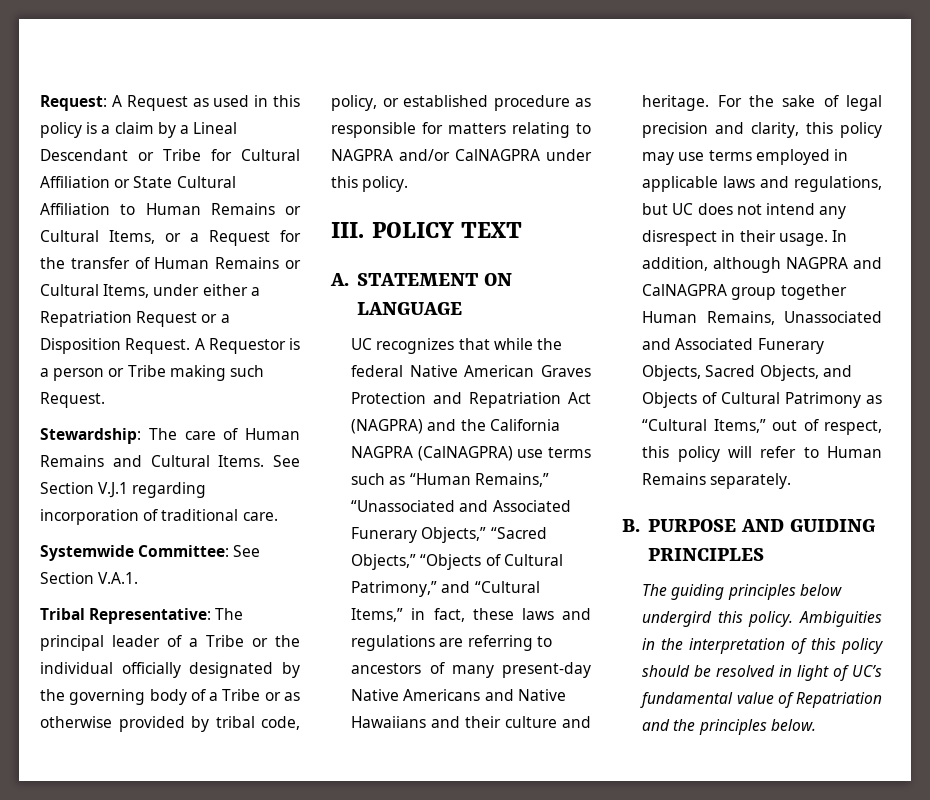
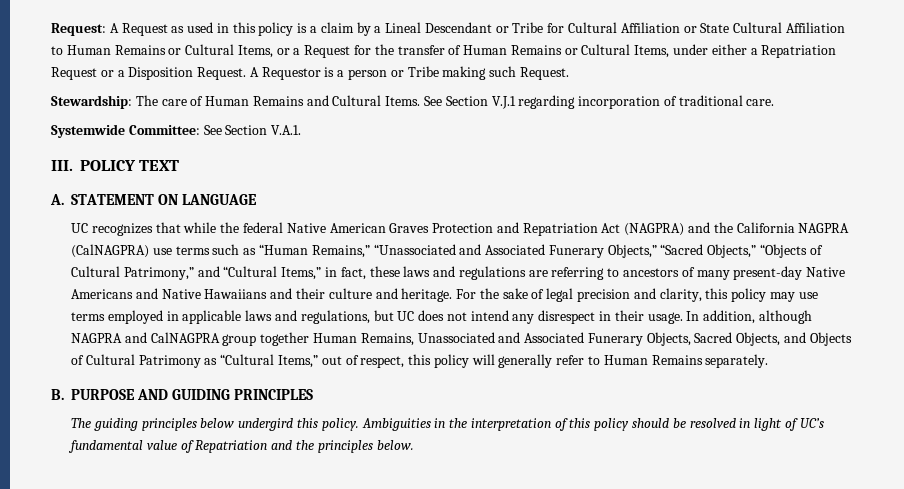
[40,608,244,624] [40,635,300,651] [40,662,300,678] [40,689,300,705] [40,716,300,732] [331,95,591,111] [331,122,591,138] [331,149,592,161] [331,176,409,192] // Tribal Representative: The principal leader of a Tribe or the individual officially designated by the governing body of a Tribe or as otherwise provided by tribal code, policy, or established procedure as responsible for matters relating to NAGPRA and/or CalNAGPRA under this policy. -> (302, 130) none
(752, 452) none -> [498,354,553,368] generally

